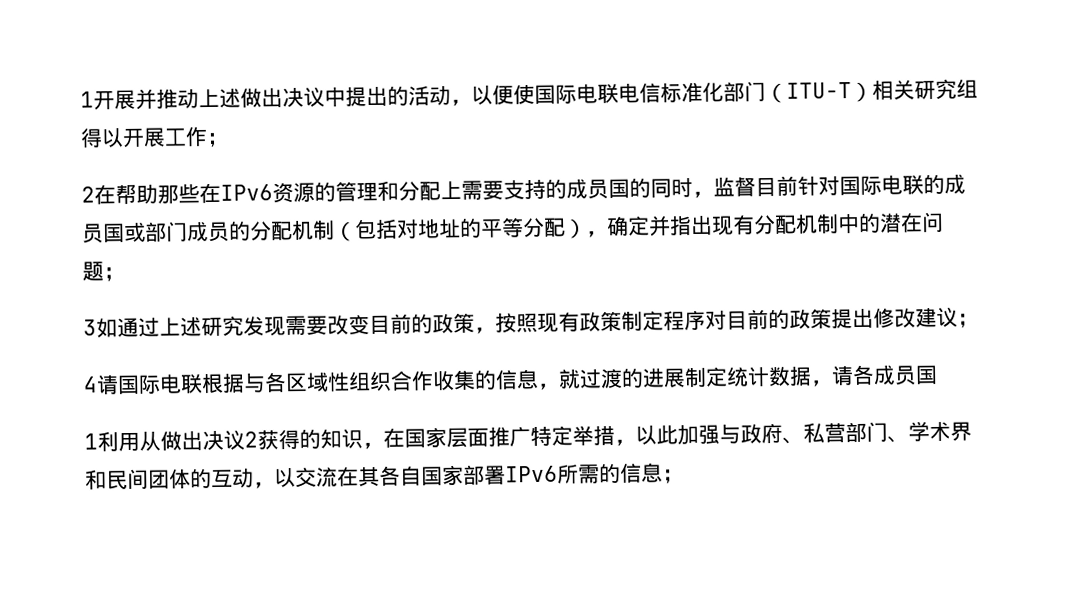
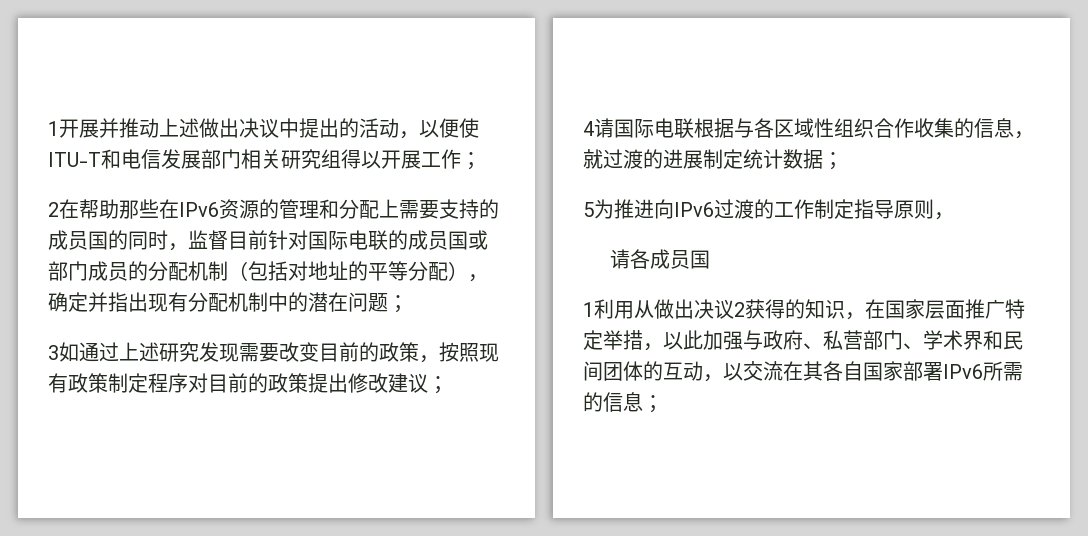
[534,81,873,104] 国际电联电信标准化部门（ITU-T） -> [48,149,241,169] ITU-T和电信发展部门
[811,379,833,387] ， -> [823,152,843,170] [583,199,954,220] ； // 5为推进向IPv6过渡的工作制定指导原则， //

